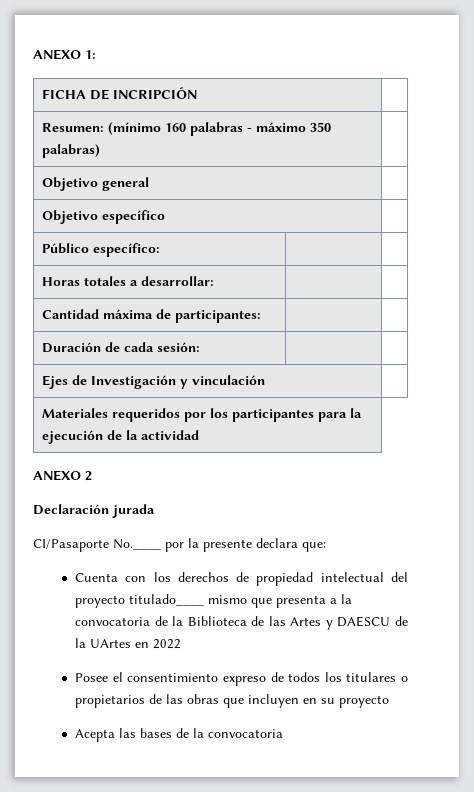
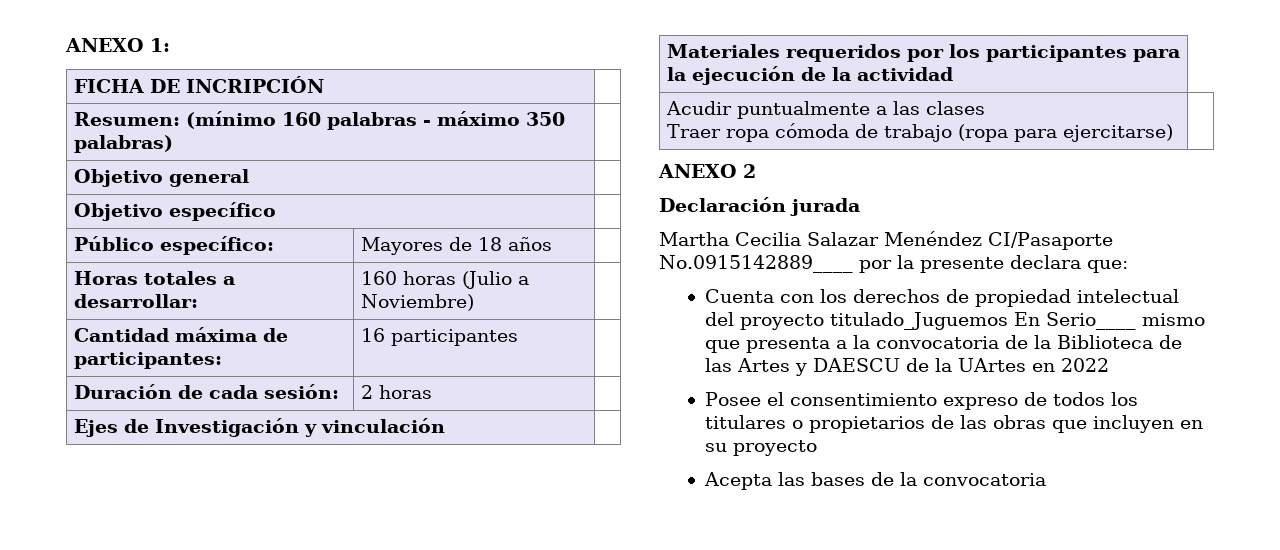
(161, 250) none -> [360,237,552,255] Mayores de 18 años
(215, 281) none -> [360,271,529,289] [360,294,474,311] 160 horas (Julio a Noviembre)
(262, 316) none -> [360,328,518,346] 16 participantes
(201, 347) none -> [360,385,432,399] 2 horas
[33,470,92,481] [33,504,155,518] [33,539,161,552] // ANEXO 2 // Declaración jurada // CI/Pasaporte No.____ -> [665,101,985,119] [666,123,1173,142] [658,164,756,178] [659,197,860,216] [659,231,1113,250] [659,255,853,273] // Acudir puntualmente a las clases // Traer ropa cómoda de trabajo (ropa para ejercitarse) | // ANEXO 2 // Declaración jurada // Martha Cecilia Salazar Menéndez CI/Pasaporte No.0915142889____
[129,594,205,606] titulado____ -> [830,312,1137,330] titulado_Juguemos En Serio____

